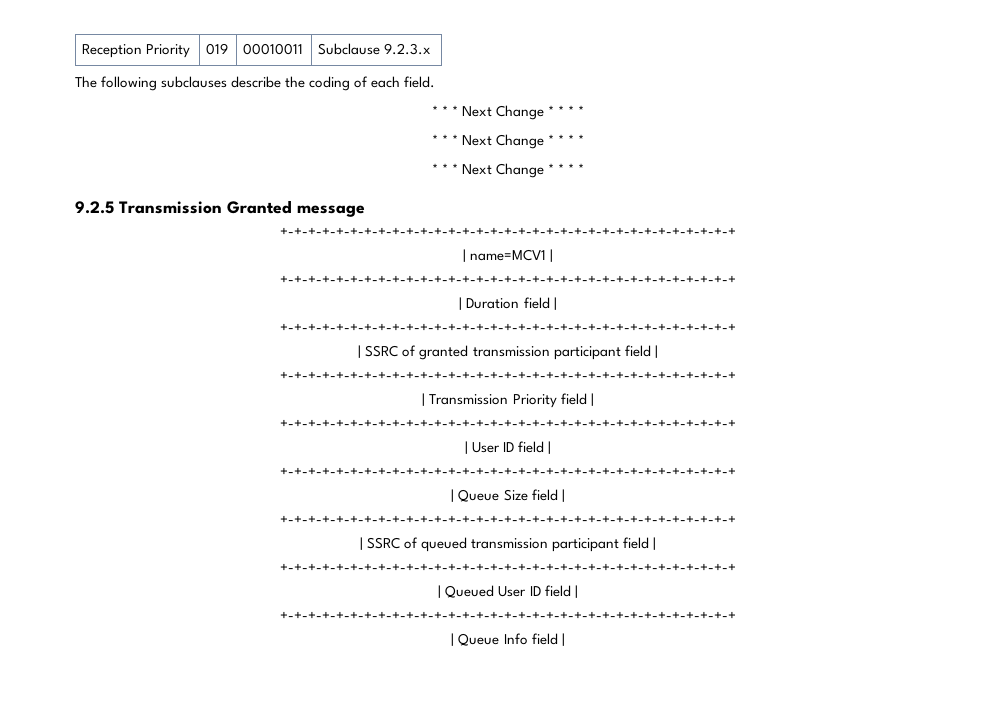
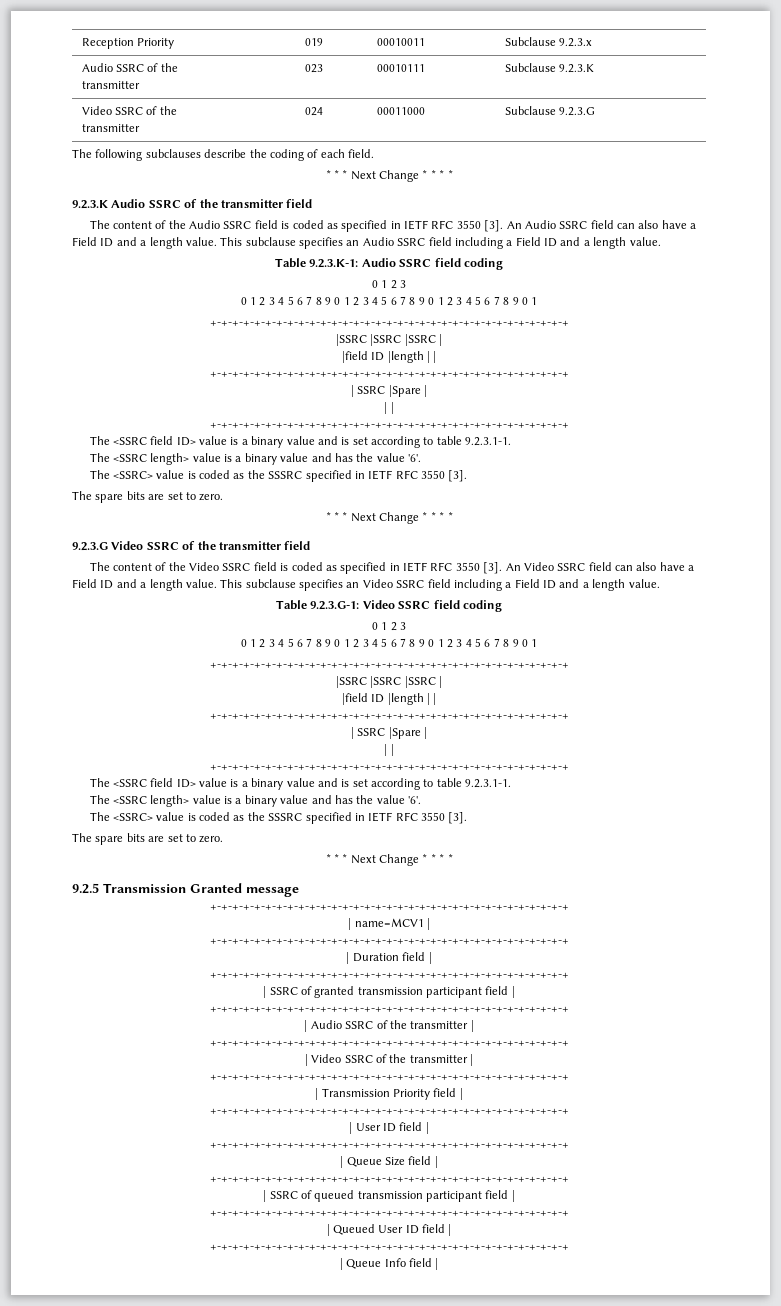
(432, 49) none -> [81,63,178,72] [81,81,140,89] [304,64,323,73] [376,64,425,72] [504,63,595,73] [81,106,177,115] [81,124,140,132] [304,107,323,116] [376,107,425,115] [504,106,596,116] // Audio SSRC of the // transmitter | 023 | 00010111 | Subclause 9.2.3.K // Video SSRC of the // transmitter | 024 | 00011000 | Subclause 9.2.3.G
[431,134,585,149] // * * * Next Change * * * * -> [72,199,313,209] [89,220,697,232] [72,237,661,249] [275,258,503,270] [371,280,407,289] [240,296,538,306] [209,320,569,326] [335,334,443,346] [341,351,437,363] [209,371,569,377] [350,385,428,397] [384,402,394,414] [209,422,569,428] [89,436,512,448] [89,453,422,465] [89,470,468,482] [72,491,224,503] [325,512,453,524] [72,541,311,551] [89,562,695,574] [72,579,660,591] [276,600,502,612] [371,622,407,631] [240,638,538,648] [209,662,569,668] [335,676,443,688] [341,693,437,705] [209,713,569,719] [350,727,428,739] [384,744,394,756] [209,764,569,770] [89,778,512,790] [89,795,422,807] [89,812,468,824] [72,833,224,845] // 9.2.3.K Audio SSRC of the transmitter field // The content of the Audio SSRC field is coded as specified in IETF RFC 3550 [3]. An Audio SSRC field can also have a Field ID and a length value. This subclause specifies an Audio SSRC field including a Field ID and a length value. // Table 9.2.3.K-1: Audio SSRC field coding // 0 1 2 3 // 0 1 2 3 4 5 6 7 8 9 0 1 2 3 4 5 6 7 8 9 0 1 2 3 4 5 6 7 8 9 0 1 // +-+-+-+-+-+-+-+-+-+-+-+-+-+-+-+-+-+-+-+-+-+-+-+-+-+-+-+-+-+-+-+-+ // |SSRC |SSRC |SSRC | // |field ID |length | | // +-+-+-+-+-+-+-+-+-+-+-+-+-+-+-+-+-+-+-+-+-+-+-+-+-+-+-+-+-+-+-+-+ // | SSRC |Spare | // | | // +-+-+-+-+-+-+-+-+-+-+-+-+-+-+-+-+-+-+-+-+-+-+-+-+-+-+-+-+-+-+-+-+ // The <SSRC field ID> value is a binary value and is set according to table 9.2.3.1-1. // The <SSRC length> value is a binary value and has the value '6'. // The <SSRC> value is coded as the SSSRC specified in IETF RFC 3550 [3]. // The spare bits are set to zero. // * * * Next Change * * * * // 9.2.3.G Video SSRC of the transmitter field // The content of the Video SSRC field is coded as specified in IETF RFC 3550 [3]. An Video SSRC field can also have a Field ID and a length value. This subclause specifies an Video SSRC field including a Field ID and a length value. // Table 9.2.3.G-1: Video SSRC field coding // 0 1 2 3 // 0 1 2 3 4 5 6 7 8 9 0 1 2 3 4 5 6 7 8 9 0 1 2 3 4 5 6 7 8 9 0 1 // +-+-+-+-+-+-+-+-+-+-+-+-+-+-+-+-+-+-+-+-+-+-+-+-+-+-+-+-+-+-+-+-+ // |SSRC |SSRC |SSRC | // |field ID |length | | // +-+-+-+-+-+-+-+-+-+-+-+-+-+-+-+-+-+-+-+-+-+-+-+-+-+-+-+-+-+-+-+-+ // | SSRC |Spare | // | | // +-+-+-+-+-+-+-+-+-+-+-+-+-+-+-+-+-+-+-+-+-+-+-+-+-+-+-+-+-+-+-+-+ // The <SSRC field ID> value is a binary value and is set according to table 9.2.3.1-1. // The <SSRC length> value is a binary value and has the value '6'. // The <SSRC> value is coded as the SSSRC specified in IETF RFC 3550 [3]. // The spare bits are set to zero.
(736, 375) none -> [304,1020,474,1032] [209,1040,569,1046] [304,1054,474,1066] [209,1074,569,1080] // | Audio SSRC of the transmitter | // +-+-+-+-+-+-+-+-+-+-+-+-+-+-+-+-+-+-+-+-+-+-+-+-+-+-+-+-+-+-+-+-+ // | Video SSRC of the transmitter | // +-+-+-+-+-+-+-+-+-+-+-+-+-+-+-+-+-+-+-+-+-+-+-+-+-+-+-+-+-+-+-+-+

